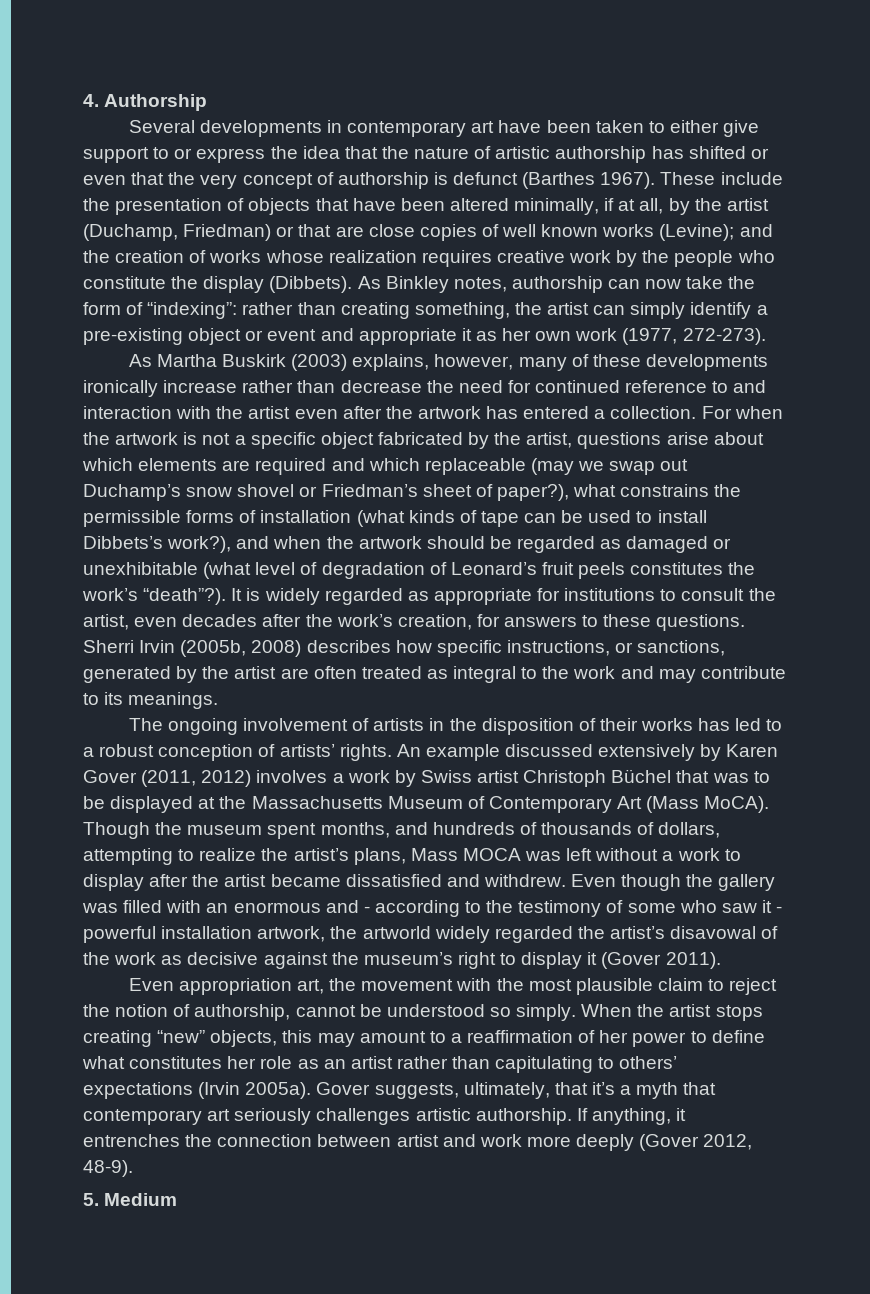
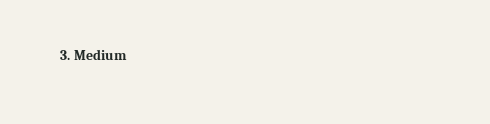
[83,94,208,111] [128,120,760,137] [83,146,769,163] [83,172,783,189] [83,198,769,215] [83,224,773,241] [83,250,775,267] [83,276,756,293] [83,302,768,319] [83,328,766,345] [128,354,768,371] [83,380,767,397] [83,406,783,419] [83,432,764,449] [82,458,689,475] [83,484,742,501] [83,510,707,527] [83,536,732,553] [83,562,756,579] [82,588,776,605] [83,614,746,631] [83,640,726,657] [83,666,786,683] [83,692,219,709] [128,718,783,735] [83,744,779,761] [83,769,770,787] [83,796,770,813] [83,822,721,839] [83,848,741,865] [83,874,776,891] [82,900,783,917] [83,926,779,943] [83,952,721,969] [128,978,778,995] [83,1004,763,1021] [83,1030,765,1047] [82,1056,678,1073] [83,1082,717,1099] [83,1108,687,1125] [83,1134,753,1151] [83,1160,133,1177] [83,1193,99,1206] 4. Authorship // Several developments in contemporary art have been taken to either give support to or express the idea that the nature of artistic authorship has shifted or even that the very concept of authorship is defunct (Barthes 1967). These include the presentation of objects that have been altered minimally, if at all, by the artist (Duchamp, Friedman) or that are close copies of well known works (Levine); and the creation of works whose realization requires creative work by the people who constitute the display (Dibbets). As Binkley notes, authorship can now take the form of “indexing”: rather than creating something, the artist can simply identify a pre-existing object or event and appropriate it as her own work (1977, 272-273). // As Martha Buskirk (2003) explains, however, many of these developments ironically increase rather than decrease the need for continued reference to and interaction with the artist even after the artwork has entered a collection. For when the artwork is not a specific object fabricated by the artist, questions arise about which elements are required and which replaceable (may we swap out Duchamp’s snow shovel or Friedman’s sheet of paper?), what constrains the permissible forms of installation (what kinds of tape can be used to install Dibbets’s work?), and when the artwork should be regarded as damaged or unexhibitable (what level of degradation of Leonard’s fruit peels constitutes the work’s “death”?). It is widely regarded as appropriate for institutions to consult the artist, even decades after the work’s creation, for answers to these questions. Sherri Irvin (2005b, 2008) describes how specific instructions, or sanctions, generated by the artist are often treated as integral to the work and may contribute to its meanings. // The ongoing involvement of artists in the disposition of their works has led to a robust conception of artists’ rights. An example discussed extensively by Karen Gover (2011, 2012) involves a work by Swiss artist Christoph Büchel that was to be displayed at the Massachusetts Museum of Contemporary Art (Mass MoCA). Though the museum spent months, and hundreds of thousands of dollars, attempting to realize the artist’s plans, Mass MOCA was left without a work to display after the artist became dissatisfied and withdrew. Even though the gallery was filled with an enormous and - according to the testimony of some who saw it - powerful installation artwork, the artworld widely regarded the artist’s disavowal of the work as decisive against the museum’s right to display it (Gover 2011). // Even appropriation art, the movement with the most plausible claim to reject the notion of authorship, cannot be understood so simply. When the artist stops creating “new” objects, this may amount to a reaffirmation of her power to define what constitutes her role as an artist rather than capitulating to others’ expectations (Irvin 2005a). Gover suggests, ultimately, that it’s a myth that contemporary art seriously challenges artistic authorship. If anything, it entrenches the connection between artist and work more deeply (Gover 2012, 48-9). // 5. -> [60,50,70,60] 3.

